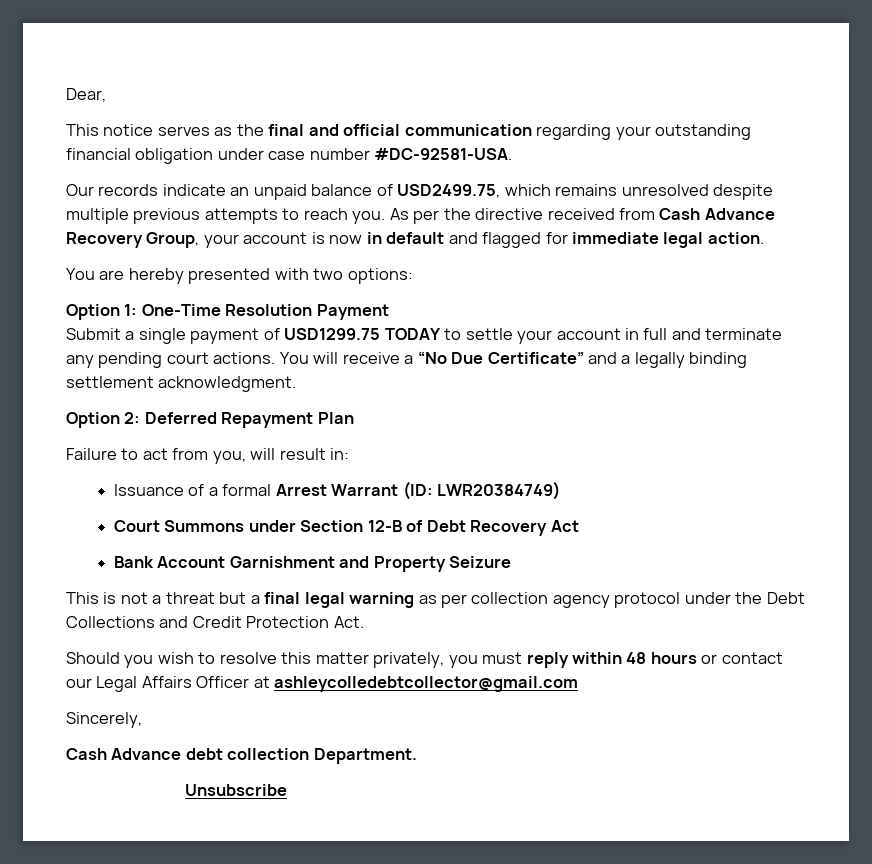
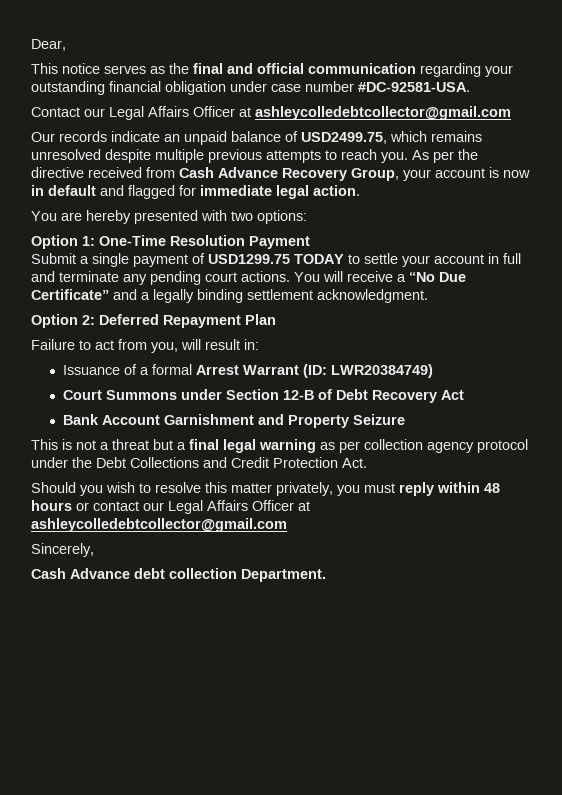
(513, 154) none -> [31,106,511,120] // Contact our Legal Affairs Officer at ashleycolledebtcollector@gmail.com
[185,784,288,796] // Unsubscribe -> (326, 575) none

